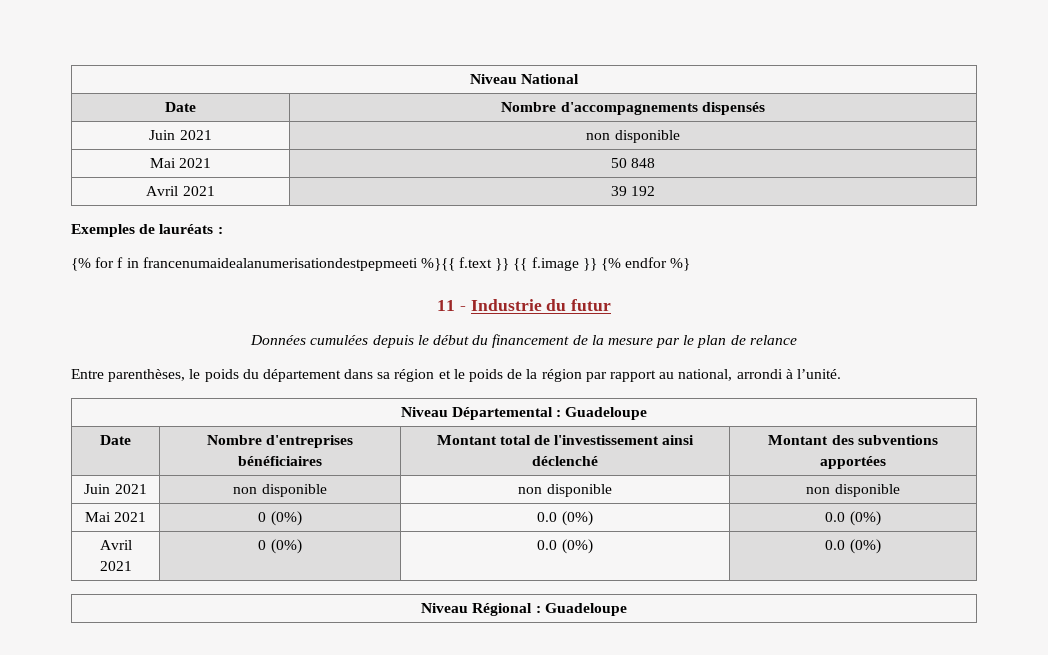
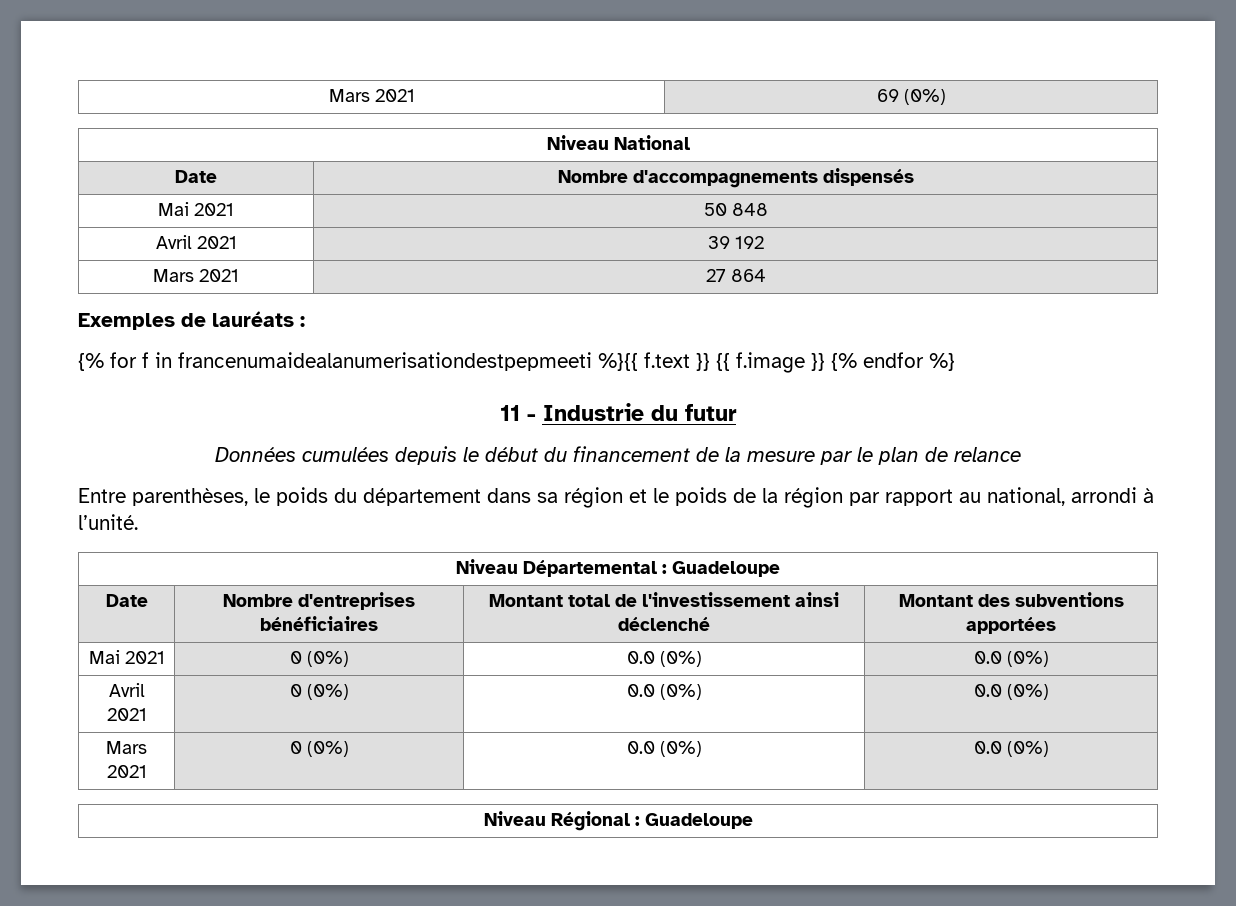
(469, 79) none -> [328,89,415,102] [876,89,946,105] Mars 2021 | 69 (0%) //
[149,130,212,140] [586,130,680,143] // Juin 2021 | non disponible -> (914, 177) none
(656, 191) none -> [153,269,239,282] [705,269,766,282] // Mars 2021 | 27 864
[84,484,147,494] [233,484,327,497] [518,484,612,497] [806,484,900,497] // Juin 2021 | non disponible | non disponible | non disponible -> (1056, 625) none
(881, 546) none -> [106,741,147,754] [106,765,147,778] [289,741,349,757] [626,741,702,757] [973,741,1049,757] // Mars 2021 | 0 (0%) | 0.0 (0%) | 0.0 (0%)

